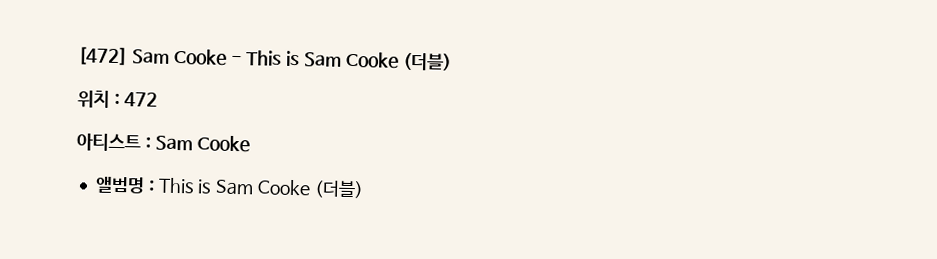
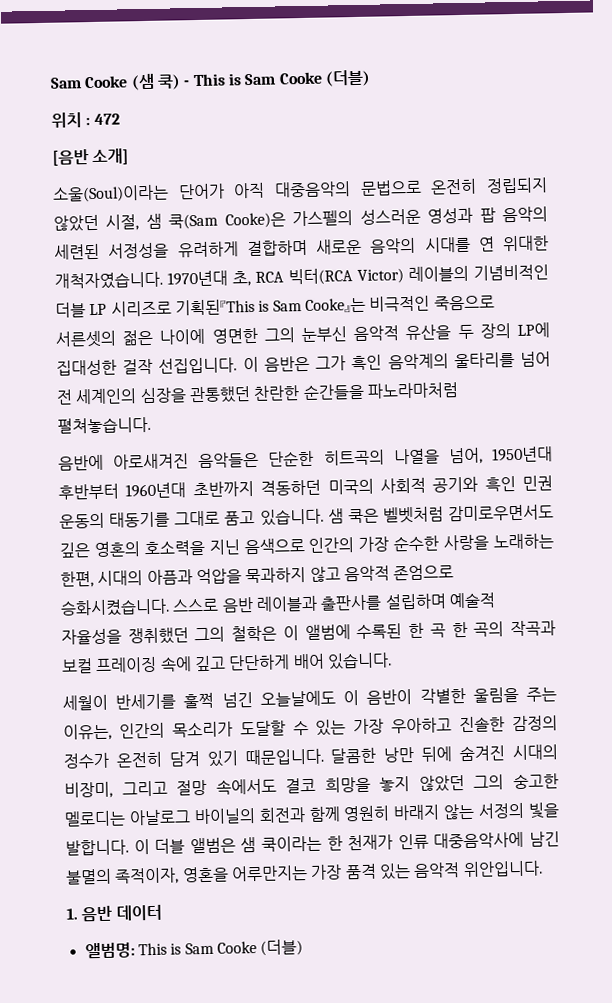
[78,46,227,66] [472] Sam Cooke -> [50,73,181,91] Sam Cooke (샘 쿡)
[76,133,250,153] [94,176,155,194] 아티스트 : Sam Cooke // 앨범명 : -> [52,148,130,166] [52,177,549,203] [53,206,548,232] [54,235,549,260] [54,264,549,290] [55,295,495,318] [55,322,550,348] [56,351,551,376] [56,382,459,405] [57,416,151,434] [58,446,554,471] [58,475,553,500] [59,504,554,529] [59,533,555,558] [60,564,455,588] [60,592,496,617] [61,620,557,645] [61,652,392,674] [62,686,557,711] [63,715,559,741] [63,744,559,769] [64,773,559,799] [64,802,561,827] [65,831,560,856] [65,860,543,885] [66,904,162,922] [84,942,135,959] [음반 소개] // 소울(Soul)이라는 단어가 아직 대중음악의 문법으로 온전히 정립되지 않았던 시절, 샘 쿡(Sam Cooke)은 가스펠의 성스러운 영성과 팝 음악의 세련된 서정성을 유려하게 결합하며 새로운 음악의 시대를 연 위대한 개척자였습니다. 1970년대 초, RCA 빅터(RCA Victor) 레이블의 기념비적인 더블 LP 시리즈로 기획된『This is Sam Cooke』는 비극적인 죽음으로 서른셋의 젊은 나이에 영면한 그의 눈부신 음악적 유산을 두 장의 LP에 집대성한 걸작 선집입니다. 이 음반은 그가 흑인 음악계의 울타리를 넘어 전 세계인의 심장을 관통했던 찬란한 순간들을 파노라마처럼 펼쳐놓습니다. // 음반에 아로새겨진 음악들은 단순한 히트곡의 나열을 넘어, 1950년대 후반부터 1960년대 초반까지 격동하던 미국의 사회적 공기와 흑인 민권 운동의 태동기를 그대로 품고 있습니다. 샘 쿡은 벨벳처럼 감미로우면서도 깊은 영혼의 호소력을 지닌 음색으로 인간의 가장 순수한 사랑을 노래하는 한편, 시대의 아픔과 억압을 묵과하지 않고 음악적 존엄으로 승화시켰습니다. 스스로 음반 레이블과 출판사를 설립하며 예술적 자율성을 쟁취했던 그의 철학은 이 앨범에 수록된 한 곡 한 곡의 작곡과 보컬 프레이징 속에 깊고 단단하게 배어 있습니다. // 세월이 반세기를 훌쩍 넘긴 오늘날에도 이 음반이 각별한 울림을 주는 이유는, 인간의 목소리가 도달할 수 있는 가장 우아하고 진솔한 감정의 정수가 온전히 담겨 있기 때문입니다. 달콤한 낭만 뒤에 숨겨진 시대의 비장미, 그리고 절망 속에서도 결코 희망을 놓지 않았던 그의 숭고한 멜로디는 아날로그 바이닐의 회전과 함께 영원히 바래지 않는 서정의 빛을 발합니다. 이 더블 앨범은 샘 쿡이라는 한 천재가 인류 대중음악사에 남긴 불멸의 족적이자, 영혼을 어루만지는 가장 품격 있는 음악적 위안입니다. // 1. 음반 데이터 // 앨범명:

